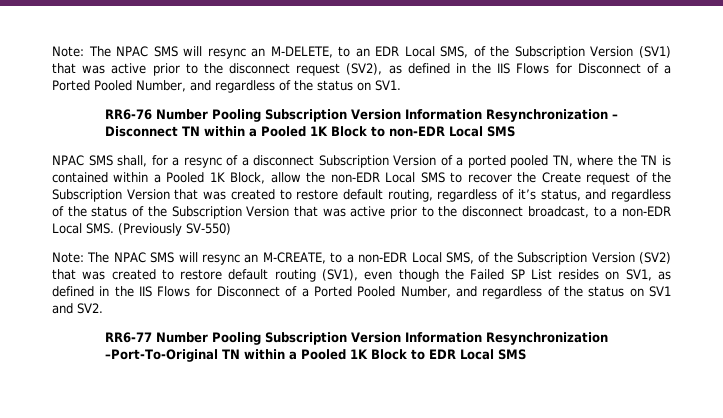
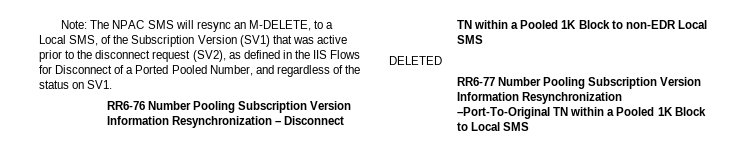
[355,46,400,57] an EDR -> [326,22,334,29] a
[52,155,671,168] [52,172,672,185] [52,189,671,202] [52,206,671,219] [52,223,231,236] [52,252,672,265] [52,269,671,282] [52,286,671,299] [52,303,103,314] NPAC SMS shall, for a resync of a disconnect Subscription Version of a ported pooled TN, where the TN is contained within a Pooled 1K Block, allow the non-EDR Local SMS to recover the Create request of the Subscription Version that was created to restore default routing, regardless of it’s status, and regardless of the status of the Subscription Version that was active prior to the disconnect broadcast, to a non-EDR Local SMS. (Previously SV-550) // Note: The NPAC SMS will resync an M-CREATE, to a non-EDR Local SMS, of the Subscription Version (SV2) that was created to restore default routing (SV1), even though the Failed SP List resides on SV1, as defined in the IIS Flows for Disconnect of a Ported Pooled Number, and regardless of the status on SV1 and SV2. -> [389,56,442,65] DELETED
[428,349,456,359] EDR -> (469, 126) none

